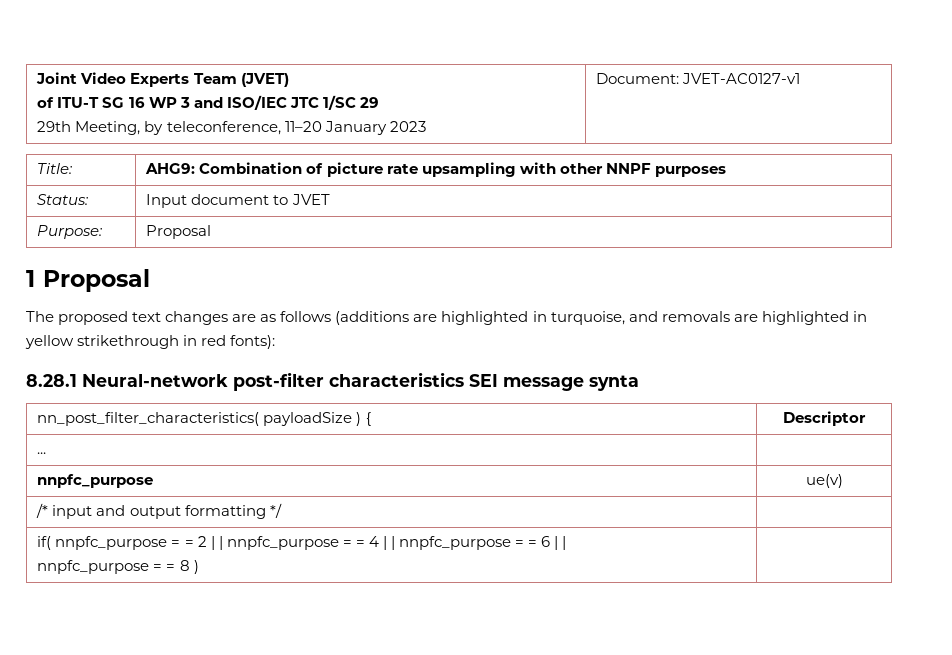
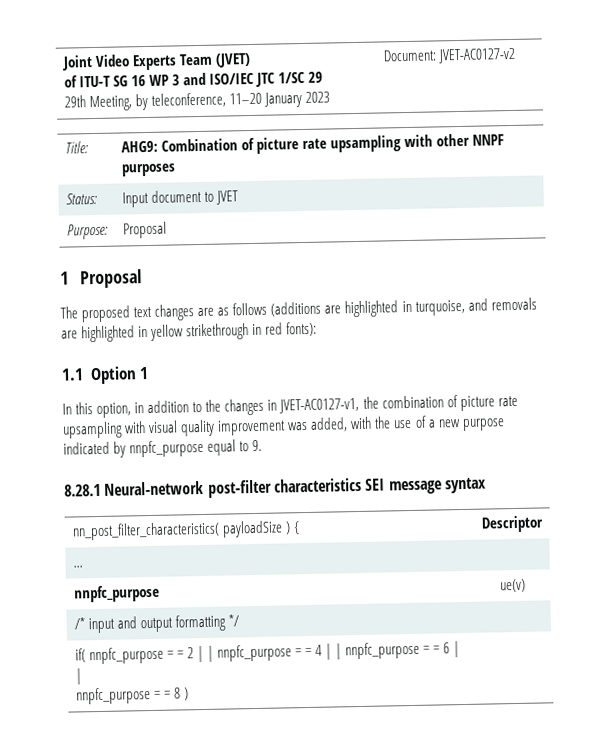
[682,73,801,84] JVET-AC0127-v1 -> [437,47,516,64] JVET-AC0127-v2
(276, 342) none -> [61,366,149,385] [62,395,518,419] [62,415,505,439] [63,439,263,458] // 1.1 Option 1 // In this option, in addition to the changes in JVET-AC0127-v1, the combination of picture rate upsampling with visual quality improvement was added, with the use of a new purpose indicated by nnpfc_purpose equal to 9.
[589,375,639,391] synta -> [444,477,486,494] syntax

